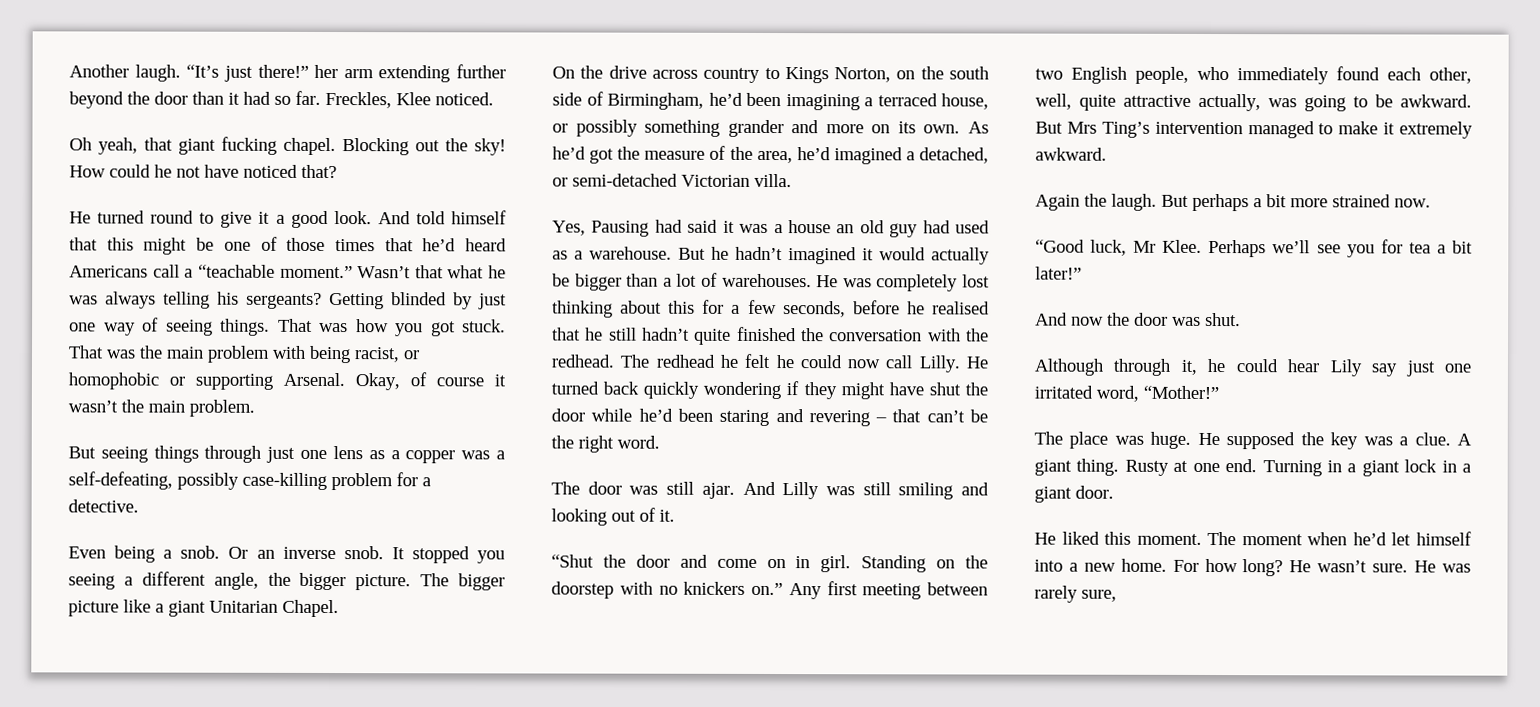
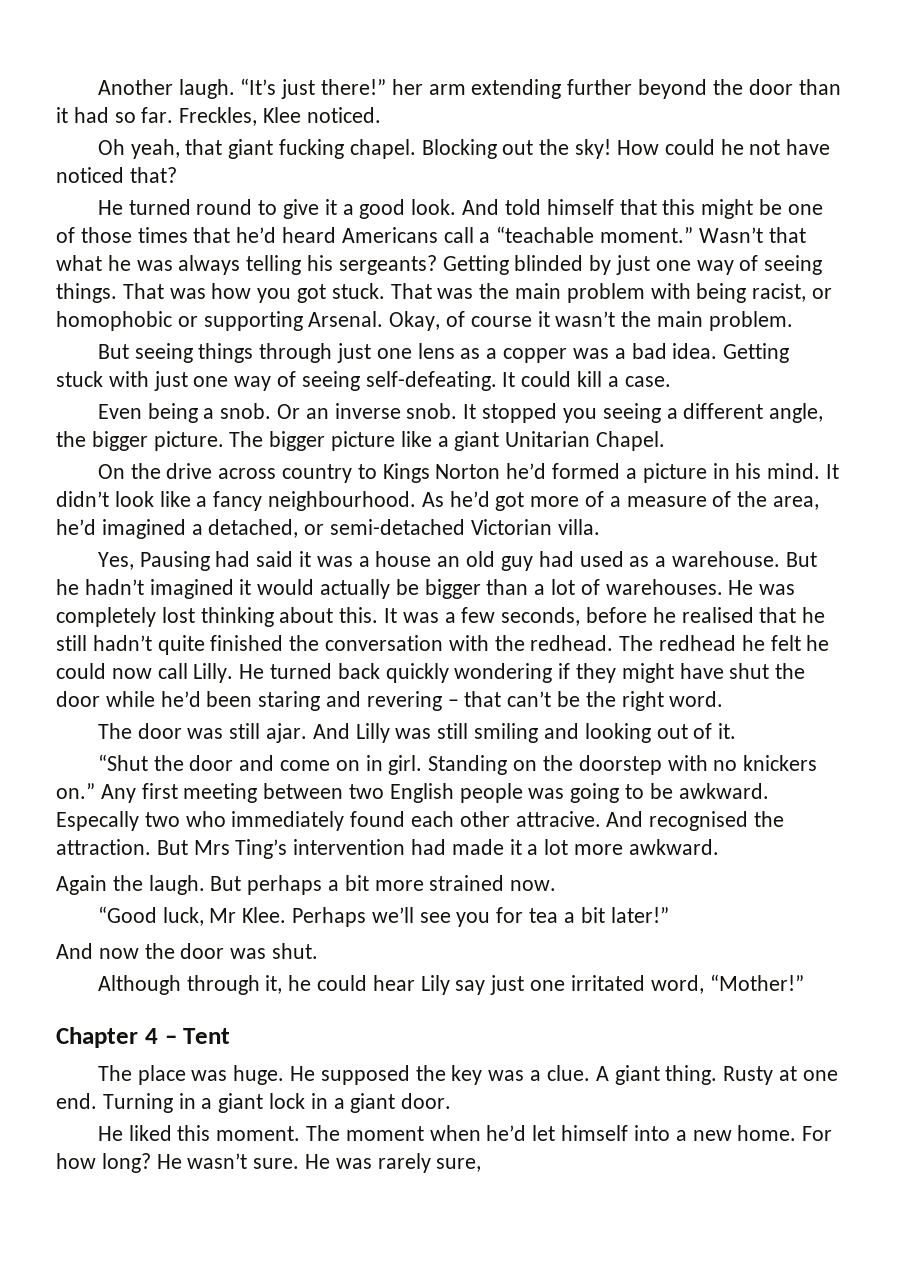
[68,471,431,491] [68,499,139,513] self-defeating, possibly case-killing problem for a detective. -> [631,343,790,363] [56,371,671,391] bad idea. Getting stuck with just one way of seeing self-defeating. It could kill a case.
[834,66,989,83] [552,91,989,111] [552,119,989,138] [552,146,641,164] Norton, on the south side of Birmingham, he’d been imagining a terraced house, or possibly something grander and more on its own. As he’d got the -> [435,463,839,483] [56,491,621,511] Norton he’d formed a picture in his mind. It didn’t look like a fancy neighbourhood. As he’d got more of a
[668,299,725,314] this for -> [339,607,439,623] this. It was
[1135,66,1472,85] [1035,93,1261,112] people, who immediately found each other, well, quite attractive actually, -> [459,783,523,803] people
[1035,121,1473,139] But Mrs Ting’s intervention managed to make it extremely -> [56,811,785,831] [56,839,624,859] Especally two who immediately found each other attracive. And recognised the attraction. But Mrs Ting’s intervention had made it a lot more
(1219, 392) none -> [56,1027,231,1048] // Chapter 4 – Tent

